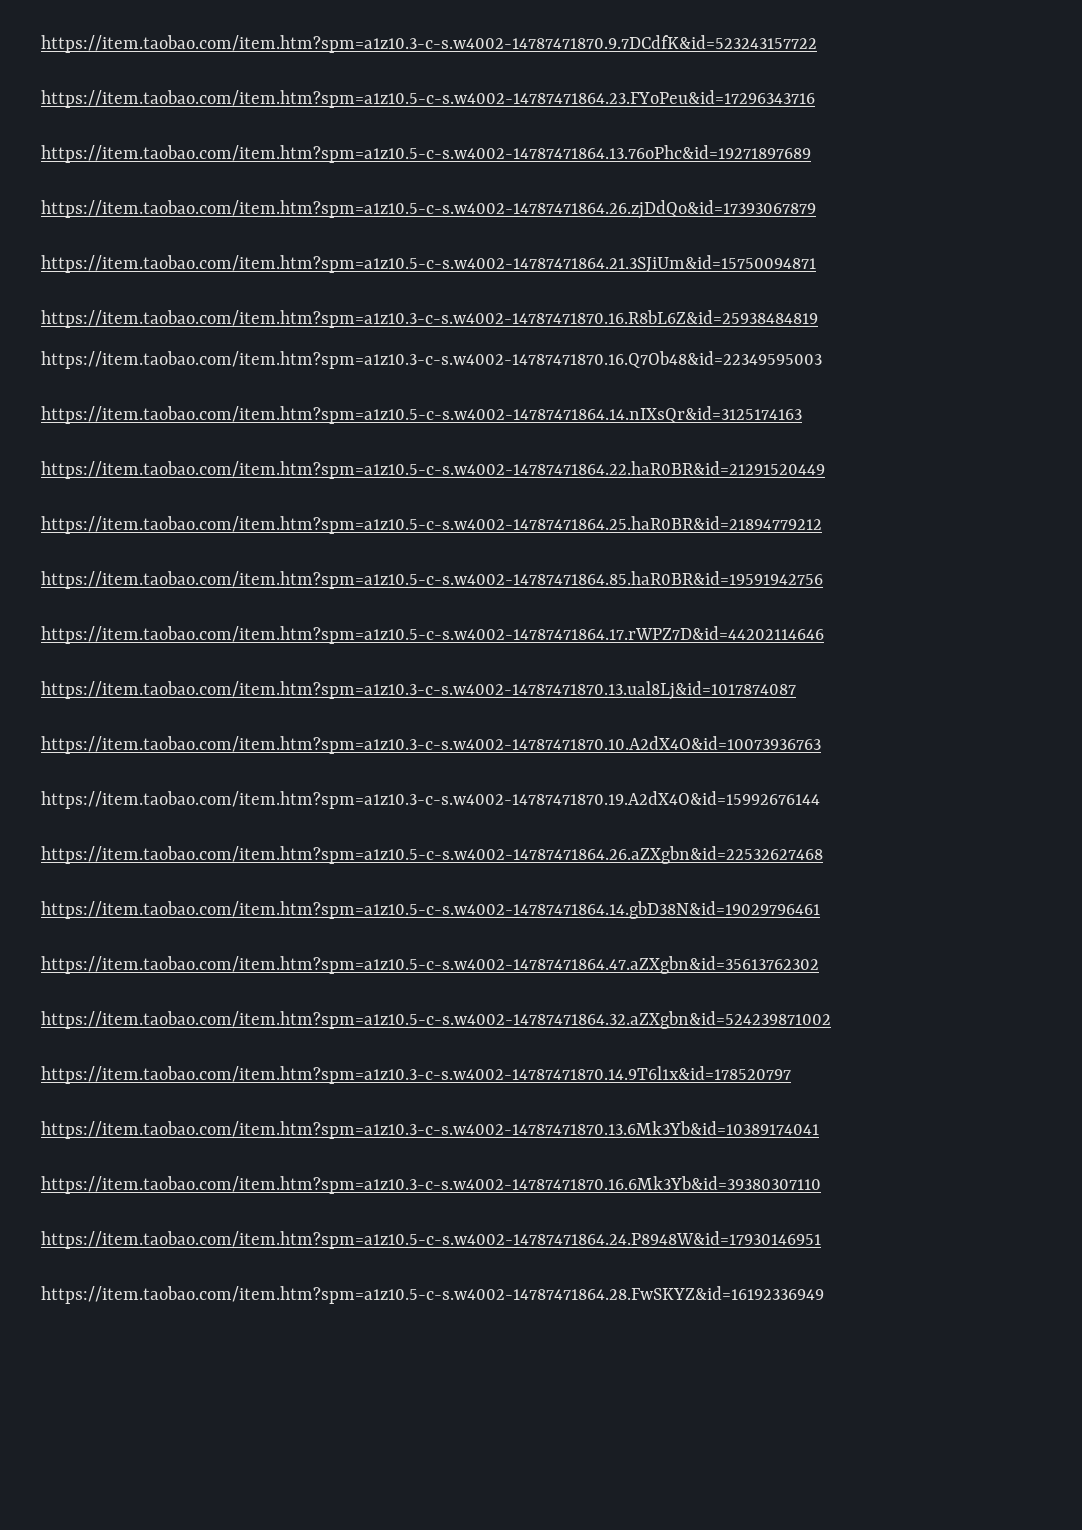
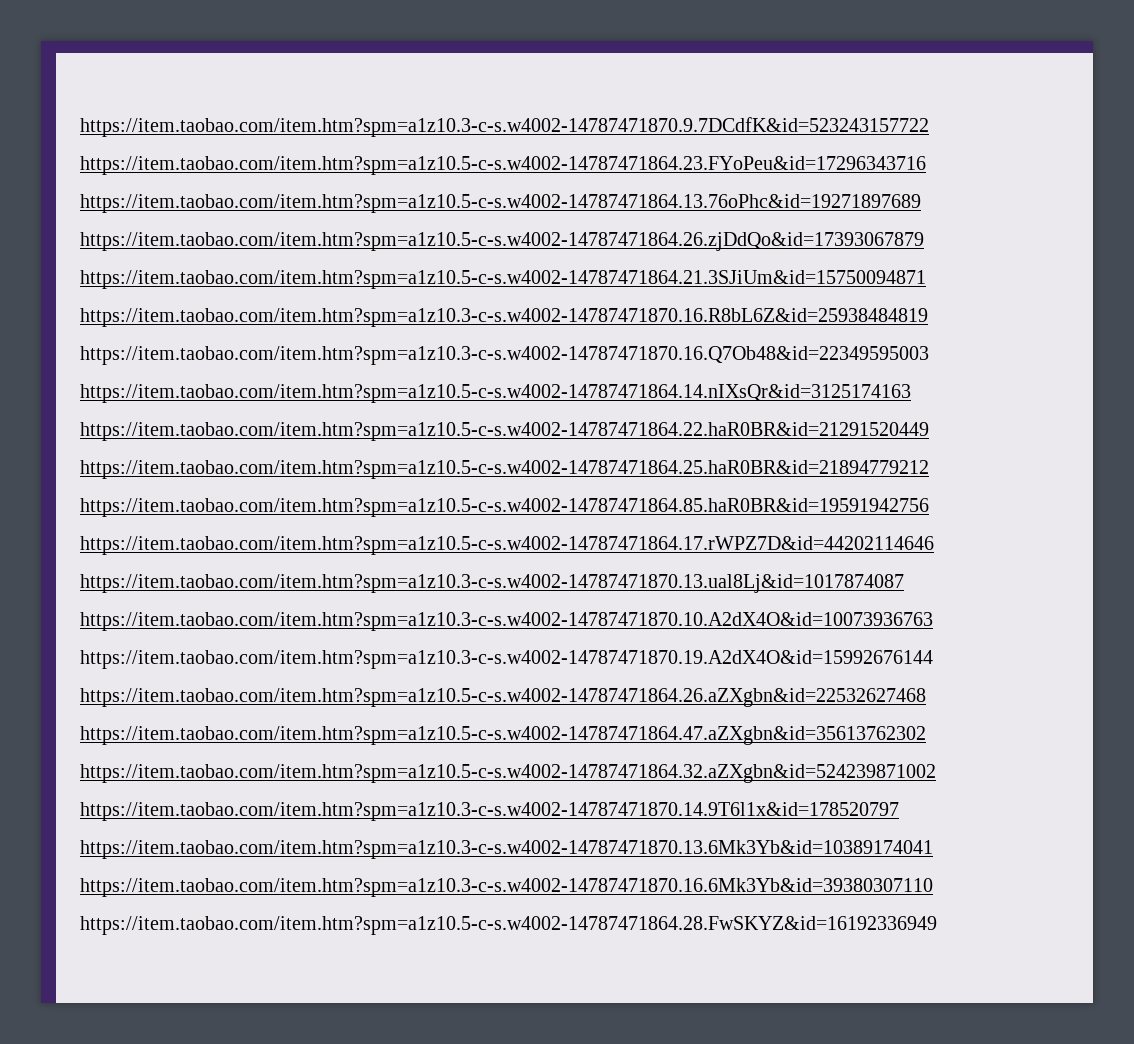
[41,901,820,919] // https://item.taobao.com/item.htm?spm=a1z10.5-c-s.w4002-14787471864.14.gbD38N&id=19029796461 -> (926, 697) none
[41,1231,821,1249] // https://item.taobao.com/item.htm?spm=a1z10.5-c-s.w4002-14787471864.24.P8948W&id=17930146951 -> (933, 887) none

